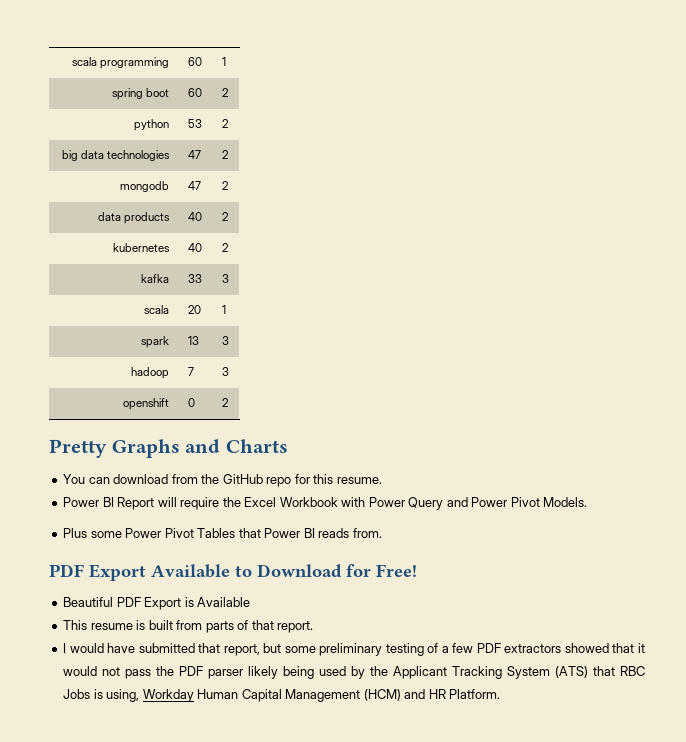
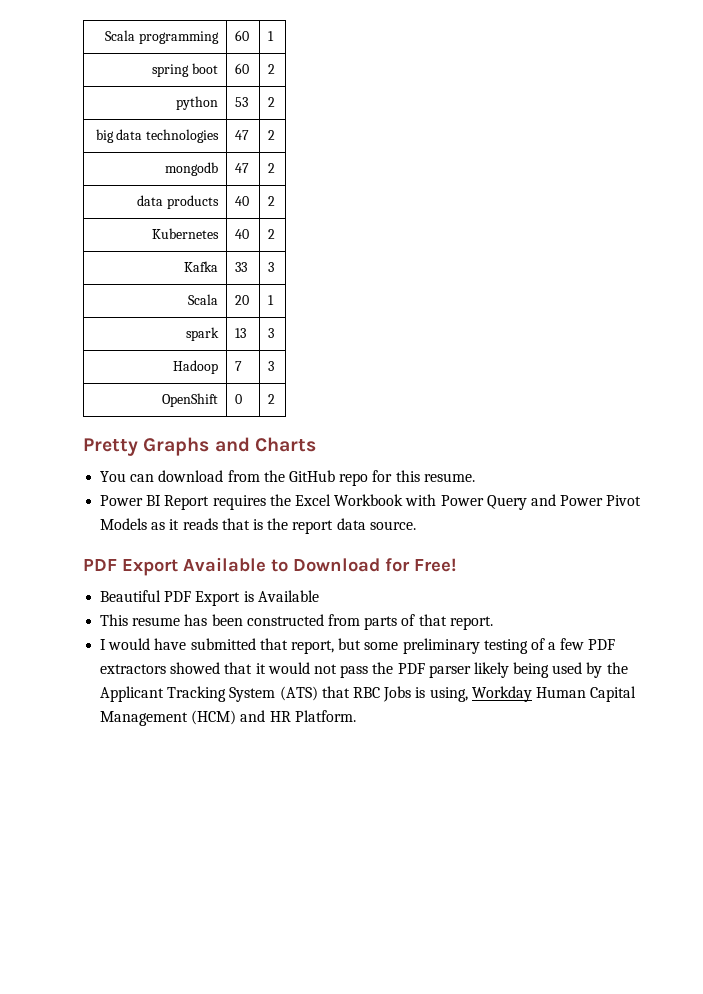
[72,57,98,66] scala -> [105,30,136,41] Scala
[113,243,171,252] [187,243,202,252] [221,243,228,252] [141,274,170,283] kubernetes | 40 | 2 // kafka -> [152,228,220,239] [234,229,249,239] [267,229,275,239] [184,261,219,272] Kubernetes | 40 | 2 // Kafka
[144,305,170,314] scala -> [188,294,219,305] Scala
[131,367,170,379] hadoop -> [173,360,219,374] Hadoop
[123,398,170,410] openshift -> [162,393,219,407] OpenShift
[157,497,220,510] will require -> [212,495,266,510] requires
[543,497,588,507] [63,528,382,538] Models. // Plus some Power Pivot Tables that Power BI reads from. -> [100,518,416,534] Models as it reads that is the report data source.
[136,620,173,630] is built -> [184,614,324,626] has been constructed

